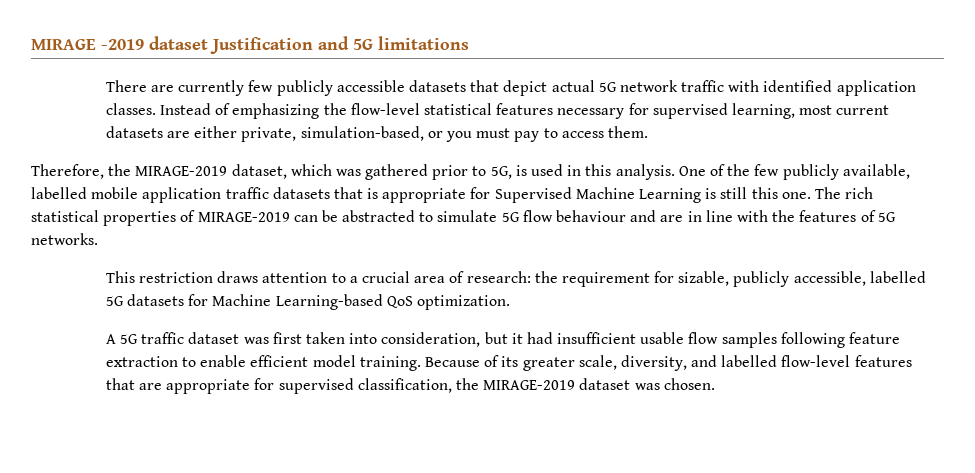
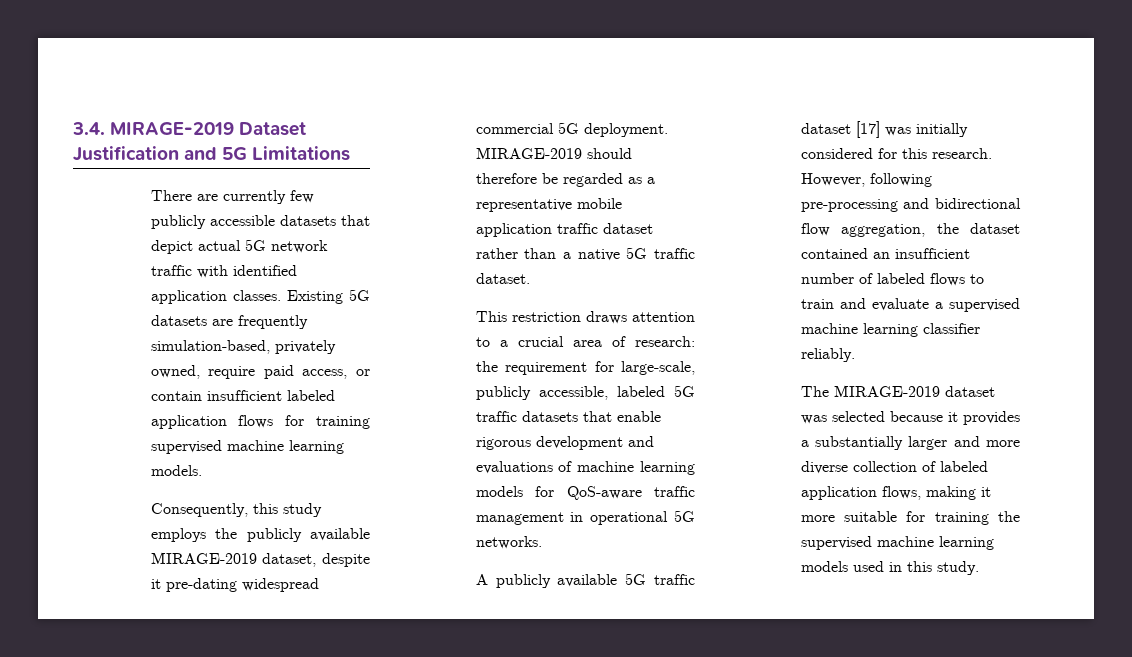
[31,36,208,50] MIRAGE -2019 dataset -> [72,122,307,136] 3.4. MIRAGE-2019 Dataset
[378,36,469,50] limitations -> [252,146,351,161] Limitations
[160,103,890,119] [105,126,648,142] [31,164,910,180] [31,187,874,203] [31,210,896,226] [31,233,98,245] Instead of emphasizing the flow-level statistical features necessary for supervised learning, most current datasets are either private, simulation-based, or you must pay to access them. // Therefore, the MIRAGE-2019 dataset, which was gathered prior to 5G, is used in this analysis. One of the few publicly available, labelled mobile application traffic datasets that is appropriate for Supervised Machine Learning is still this one. The rich statistical properties of MIRAGE-2019 can be abstracted to simulate 5G flow behaviour and are in line with the features of 5G networks. -> [286,289,370,304] [150,315,308,329] [150,340,336,354] [150,365,370,379] [150,390,335,401] [150,415,370,429] [150,440,344,454] [150,465,202,476] [150,503,322,517] [150,528,370,542] [150,552,370,567] [150,578,319,592] [475,122,668,137] [475,147,632,159] [475,173,655,187] [475,198,622,212] [475,223,653,237] [475,247,695,261] [475,273,530,284] Existing 5G datasets are frequently simulation-based, privately owned, require paid access, or contain insufficient labeled application flows for training supervised machine learning models. // Consequently, this study employs the publicly available MIRAGE-2019 dataset, despite it pre-dating widespread commercial 5G deployment. MIRAGE-2019 should therefore be regarded as a representative mobile application traffic dataset rather than a native 5G traffic dataset.
[678,271,730,286] sizable, -> [621,361,695,375] large-scale,
[869,271,926,283] [105,294,510,310] labelled 5G datasets for Machine Learning-based QoS optimization. -> [616,385,695,397] [475,411,661,422] [475,436,654,450] [475,461,695,475] [475,486,695,500] [475,510,695,525] [475,536,542,549] labeled 5G traffic datasets that enable rigorous development and evaluations of machine learning models for QoS-aware traffic management in operational 5G networks.
(116, 339) none -> [495,574,618,588] publicly available
[243,332,901,348] [105,355,912,371] [105,378,715,394] was first taken into consideration, but it had insufficient usable flow samples following feature extraction to enable efficient model training. Because of its greater scale, diversity, and labelled flow-level features that are appropriate for supervised classification, the MIRAGE-2019 dataset was chosen. -> [855,121,968,138] [800,148,992,159] [800,173,932,187] [800,198,1021,212] [800,223,1020,237] [800,248,970,259] [800,273,984,286] [800,298,1020,312] [800,323,980,337] [800,348,855,362] [800,385,995,397] [800,411,1020,425] [800,436,1020,450] [800,461,988,474] [800,486,991,500] [800,511,1020,525] [800,536,994,550] [800,561,979,575] [17] was initially considered for this research. However, following pre-processing and bidirectional flow aggregation, the dataset contained an insufficient number of labeled flows to train and evaluate a supervised machine learning classifier reliably. // The MIRAGE-2019 dataset was selected because it provides a substantially larger and more diverse collection of labeled application flows, making it more suitable for training the supervised machine learning models used in this study.

